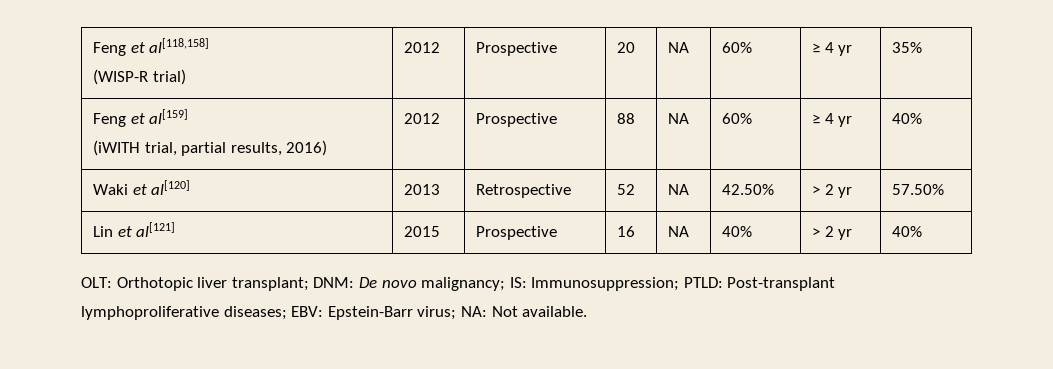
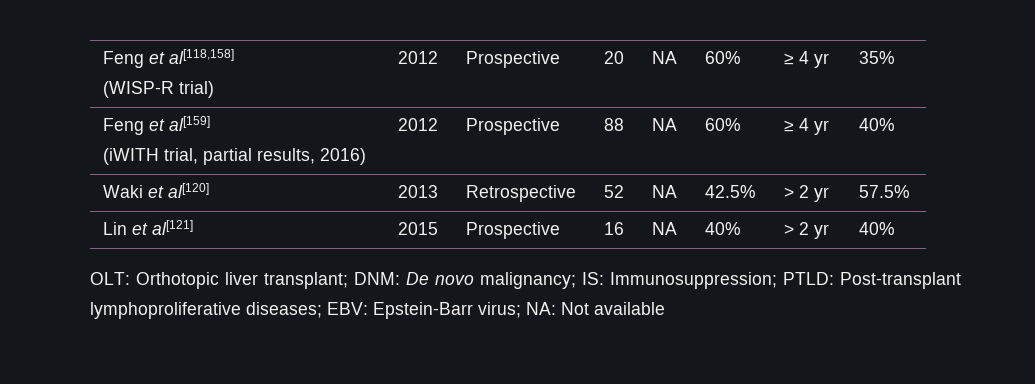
[721,184,774,195] [811,184,853,198] [891,184,944,195] 42.50% | > 2 yr | 57.50% -> [705,185,757,198] [784,185,830,202] [859,185,911,198] 42.5% | > 2 yr | 57.5%
[522,306,588,317] available. -> [594,302,665,315] available

